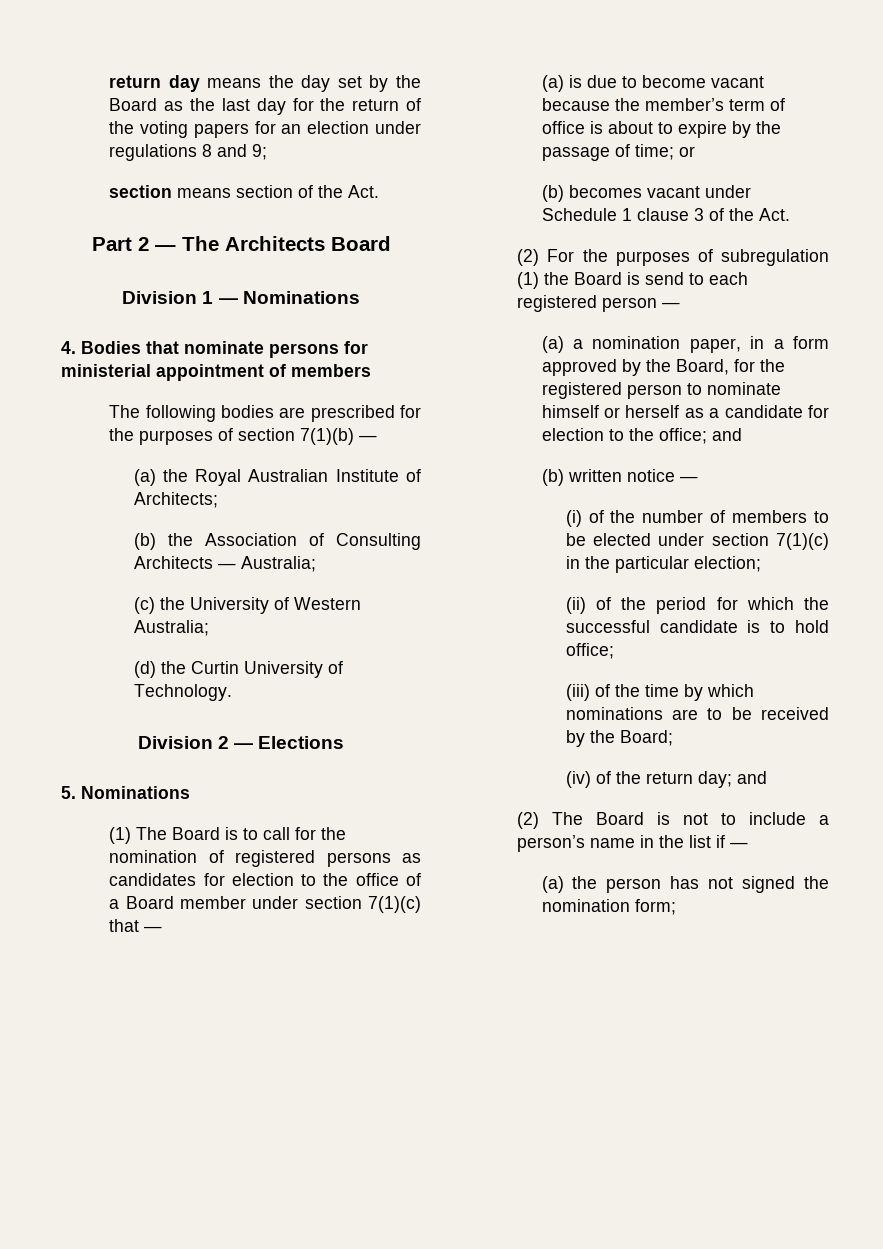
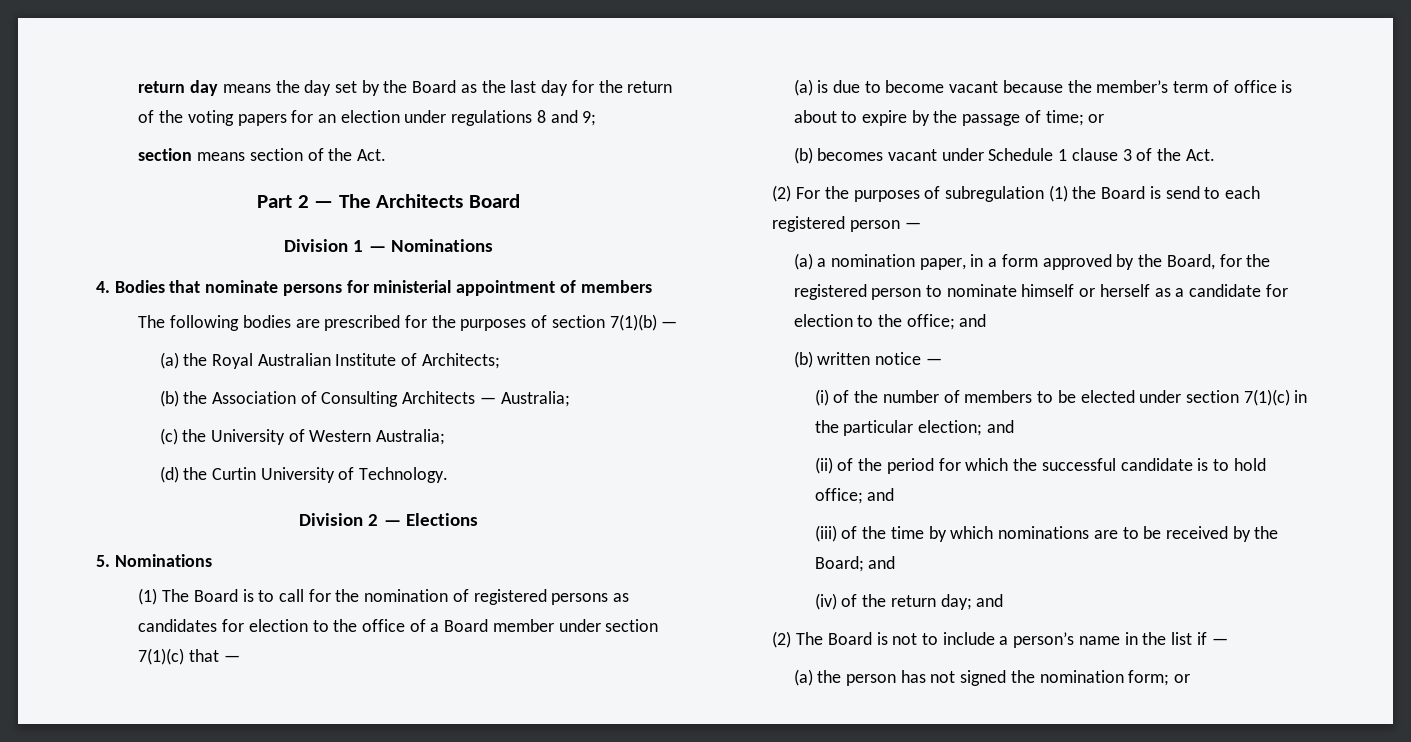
(761, 564) none -> [986,420,1014,433] and
(614, 651) none -> [867,488,895,501] and
(673, 738) none -> [868,556,896,569] and
(676, 907) none -> [1174,674,1191,683] or

